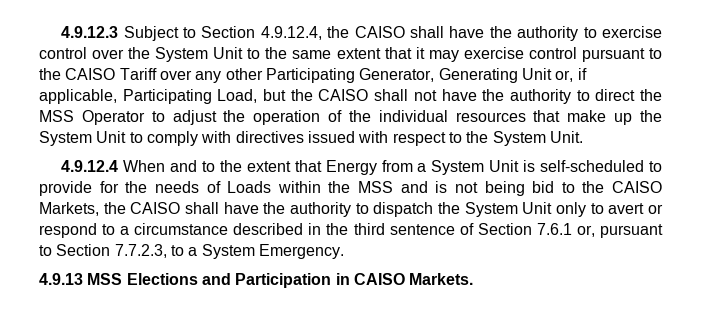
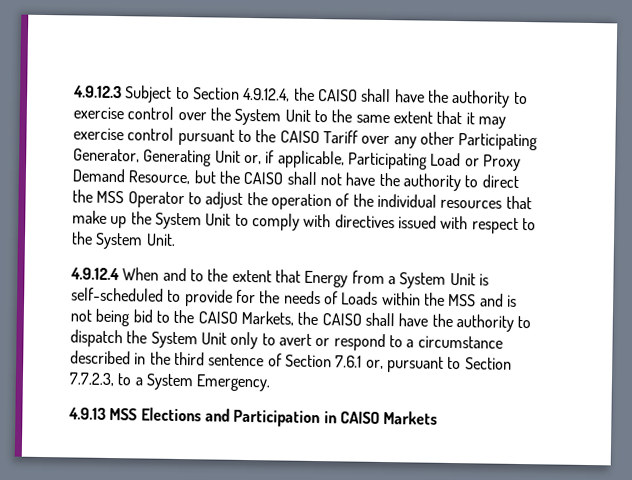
[217,89,258,103] Load, -> [430,152,521,171] [72,168,191,185] Load or Proxy Demand Resource,
[409,273,474,285] Markets. -> [383,411,439,425] Markets

